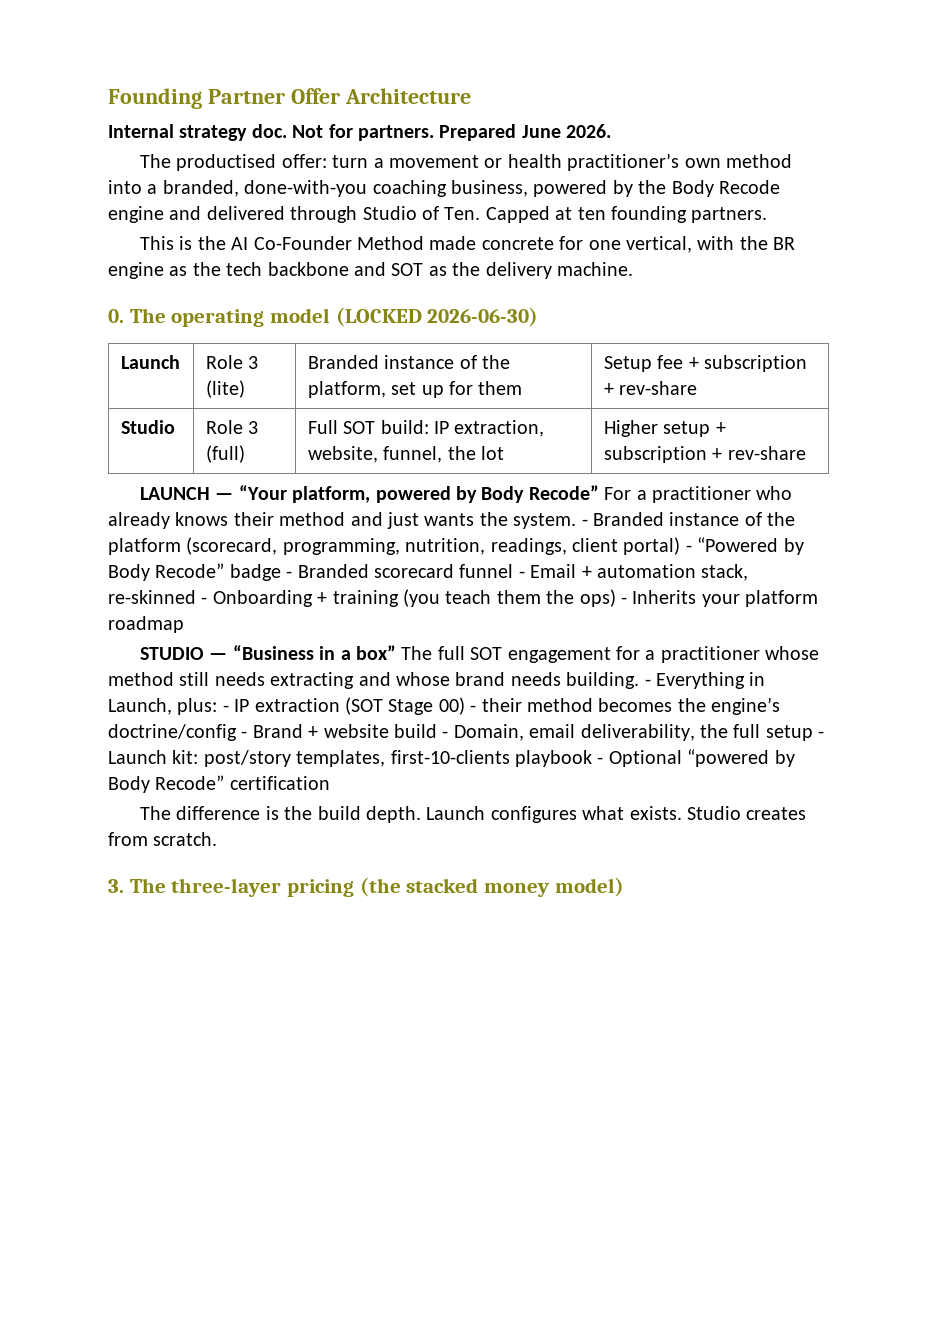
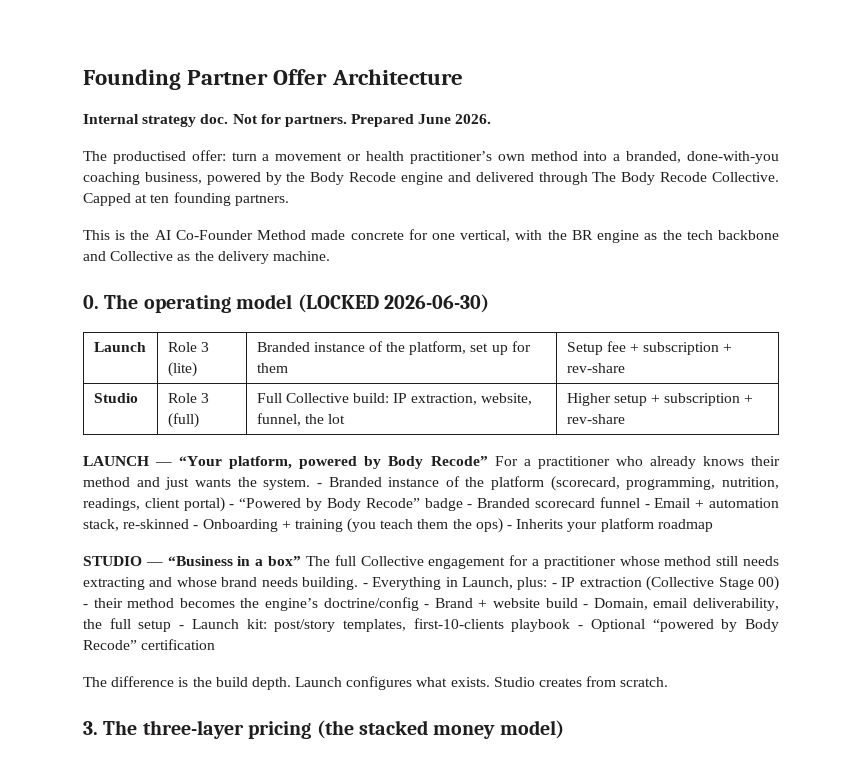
[362,206,481,220] Studio of Ten. -> [592,172,779,185] The Body Recode Collective.
[391,263,424,276] SOT -> [110,251,174,261] Collective
[343,421,376,434] SOT -> [285,393,349,403] Collective
[470,647,503,660] SOT -> [360,556,424,566] Collective
[345,697,383,715] (SOT -> [646,576,715,591] (Collective

